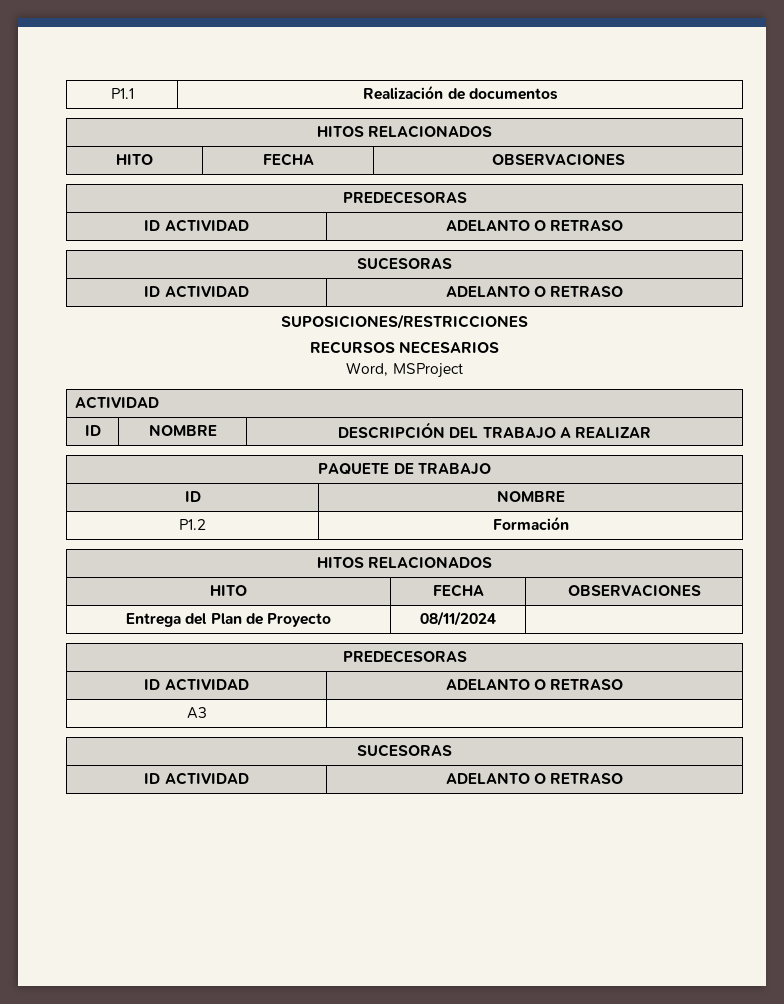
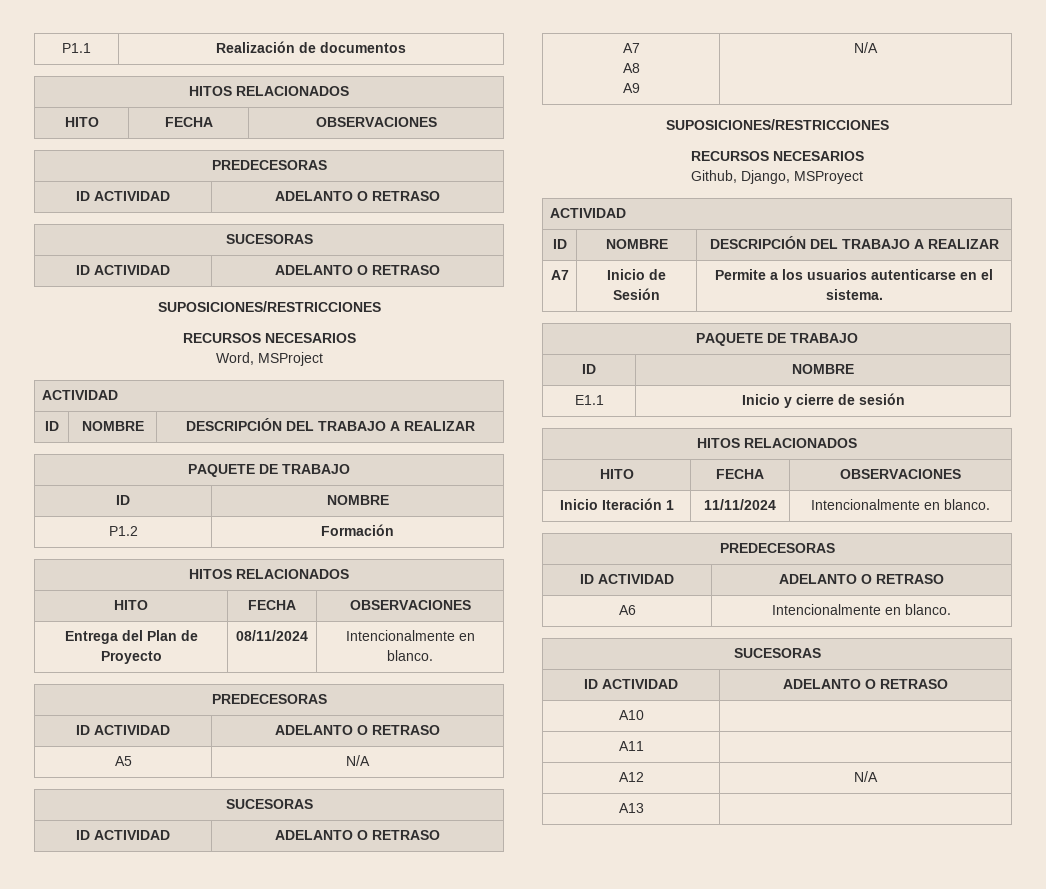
[342,650,467,663] [144,678,249,691] [445,679,624,690] [186,707,207,719] [357,744,452,757] [144,772,249,785] [445,773,624,784] // PREDECESORAS // ID ACTIVIDAD | ADELANTO O RETRASO // A3 | // SUCESORAS // ID ACTIVIDAD | ADELANTO O RETRASO -> [345,630,475,641] [387,650,433,661] [211,694,327,704] [76,725,170,735] [275,725,440,735] [114,756,132,766] [346,755,370,766] [225,799,313,809] [76,830,170,840] [275,830,440,840] [622,43,640,53] [622,63,640,73] [622,83,640,93] [854,42,878,53] [665,119,889,130] [690,151,864,161] [691,170,863,184] [549,208,626,218] [552,239,567,249] [605,239,668,249] [709,236,999,249] [550,270,569,280] [607,269,666,280] [613,288,660,300] [715,269,993,280] [825,289,883,300] [695,333,858,346] [582,364,596,374] [792,364,854,374] [574,395,604,405] [741,393,905,408] [697,438,857,448] [599,469,634,479] [716,469,764,479] [840,469,961,479] [559,498,674,510] [704,499,776,510] [811,499,990,510] [719,543,835,553] [580,574,674,584] [779,574,944,584] [618,605,636,615] [772,604,951,615] [733,648,821,658] [584,679,678,689] [783,679,948,689] [618,710,644,720] [618,741,644,751] [618,772,644,782] [854,771,878,782] [618,803,644,813] Intencionalmente en blanco. // PREDECESORAS // ID ACTIVIDAD | ADELANTO O RETRASO // A5 | N/A // SUCESORAS // ID ACTIVIDAD | ADELANTO O RETRASO // A7 // A8 // A9 | N/A // SUPOSICIONES/RESTRICCIONES // RECURSOS NECESARIOS // Github, Django, MSProyect // ACTIVIDAD // ID | NOMBRE | DESCRIPCIÓN DEL TRABAJO A REALIZAR // A7 | Inicio de Sesión | Permite a los usuarios autenticarse en el sistema. // PAQUETE DE TRABAJO // ID | NOMBRE // E1.1 | Inicio y cierre de sesión // HITOS RELACIONADOS // HITO | FECHA | OBSERVACIONES // Inicio Iteración 1 | 11/11/2024 | Intencionalmente en blanco. // PREDECESORAS // ID ACTIVIDAD | ADELANTO O RETRASO // A6 | Intencionalmente en blanco. // SUCESORAS // ID ACTIVIDAD | ADELANTO O RETRASO // A10 | // A11 | // A12 | N/A // A13 |

